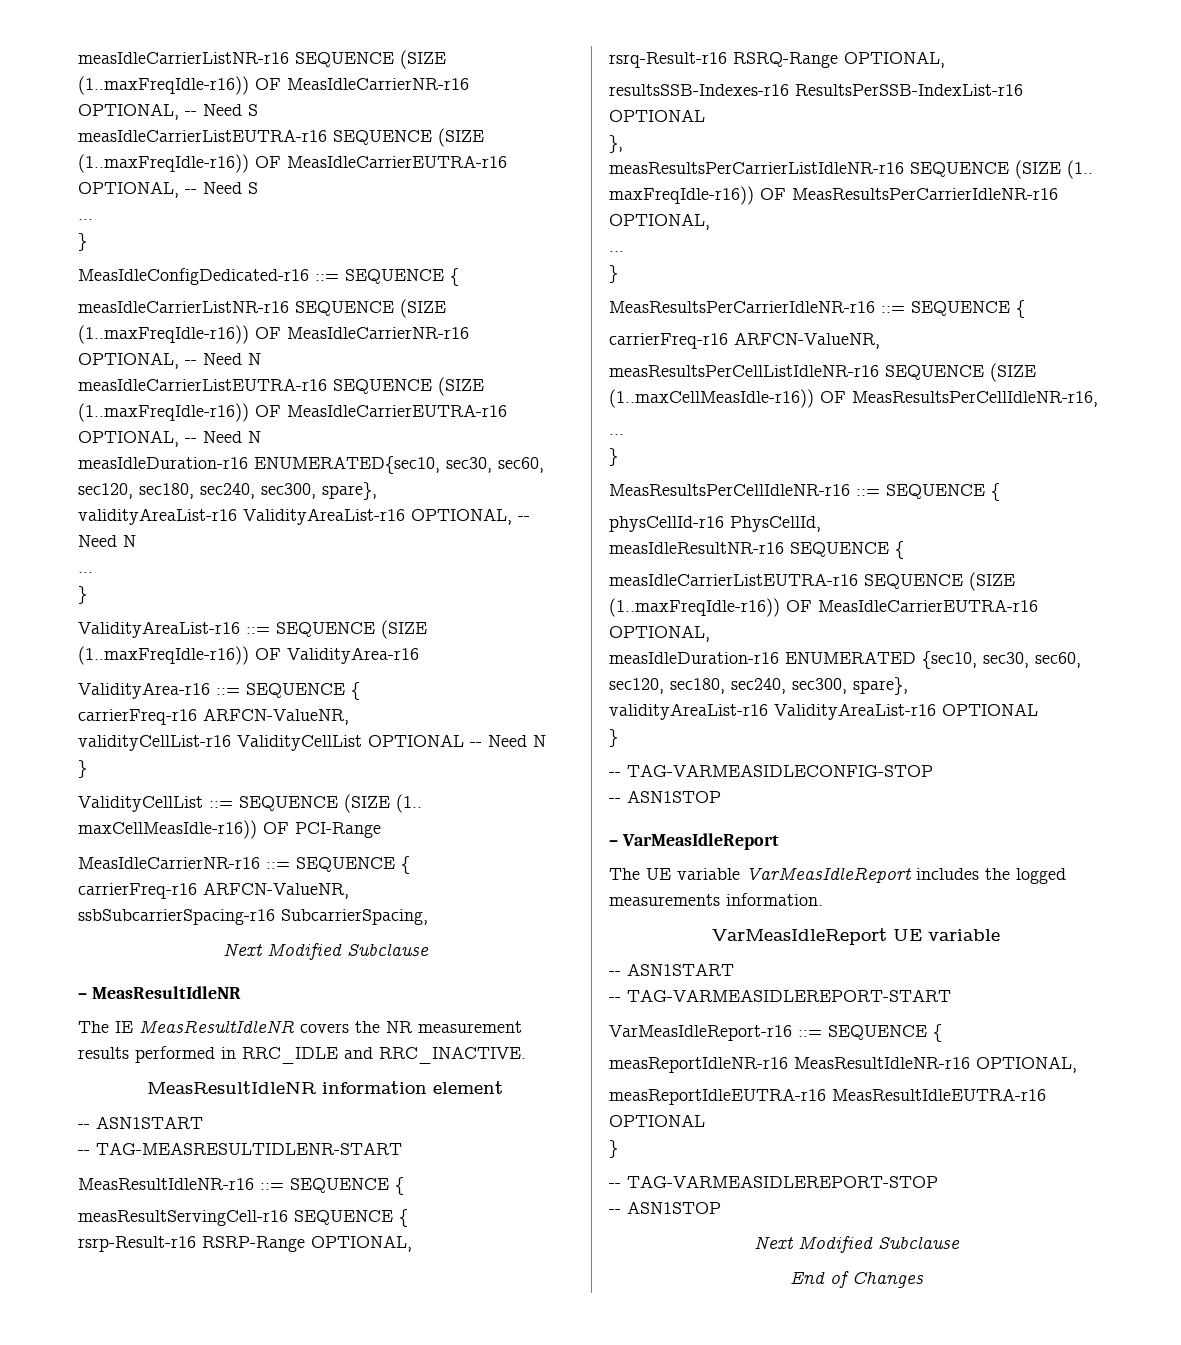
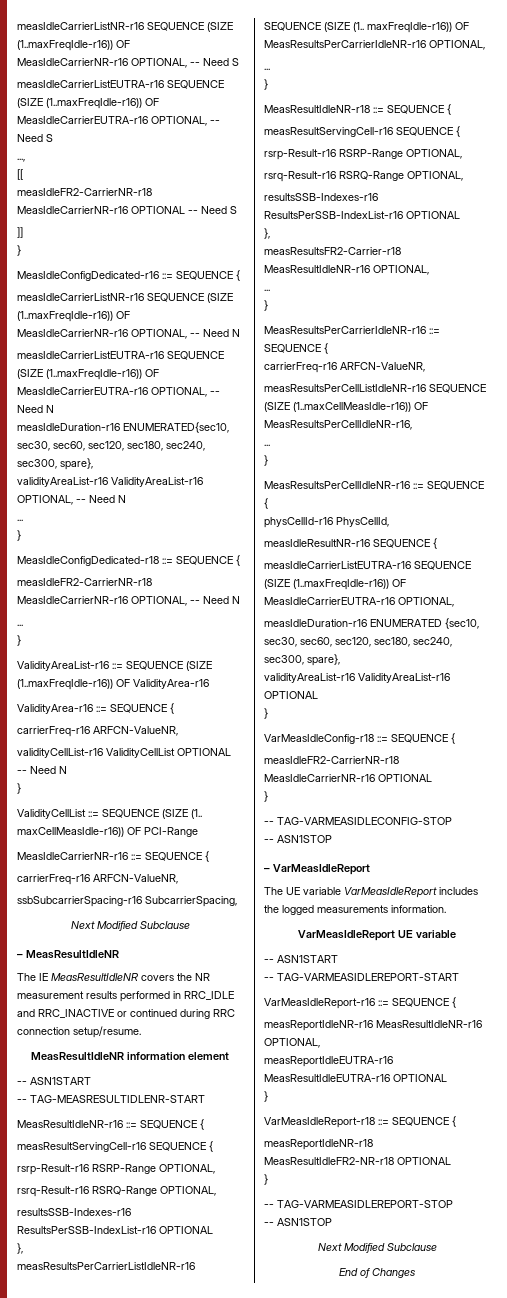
[78,219,93,220] ... -> [17,158,25,162] [17,169,23,180] [17,188,152,196] [17,206,237,214] [17,227,23,238] ..., // [[ // measIdleFR2-CarrierNR-r18 MeasIdleCarrierNR-r16 OPTIONAL -- Need S // ]]
(87, 595) none -> [17,555,240,566] [17,578,152,586] [17,596,240,606] [17,624,23,626] [17,635,21,646] // MeasIdleConfigDedicated-r18 ::= SEQUENCE { // measIdleFR2-CarrierNR-r18 MeasIdleCarrierNR-r16 OPTIONAL, -- Need N // ... // }
[379,1046,526,1064] RRC_INACTIVE. -> [38,1009,235,1019] [17,1026,141,1038] RRC_INACTIVE or continued during RRC connection setup/resume.
(618, 274) none -> [264,104,451,115] [264,126,460,137] [264,149,462,160] [264,171,463,182] [264,193,378,201] [264,211,460,219] [264,228,270,239] [264,247,401,255] [264,265,429,275] [264,289,270,291] [264,300,268,311] // MeasResultIdleNR-r18 ::= SEQUENCE { // measResultServingCell-r16 SEQUENCE { // rsrp-Result-r16 RSRP-Range OPTIONAL, // rsrq-Result-r16 RSRQ-Range OPTIONAL, // resultsSSB-Indexes-r16 ResultsPerSSB-IndexList-r16 OPTIONAL // }, // measResultsFR2-Carrier-r18 MeasResultIdleNR-r16 OPTIONAL, // ... // }
(618, 738) none -> [264,733,455,744] [264,756,399,764] [264,774,432,782] [264,791,268,802] // VarMeasIdleConfig-r18 ::= SEQUENCE { // measIdleFR2-CarrierNR-r18 MeasIdleCarrierNR-r16 OPTIONAL // }
(618, 1149) none -> [264,1116,456,1128] [264,1139,373,1150] [264,1157,451,1165] [264,1174,268,1185] // VarMeasIdleReport-r18 ::= SEQUENCE { // measReportIdleNR-r18 MeasResultIdleFR2-NR-r18 OPTIONAL // }

